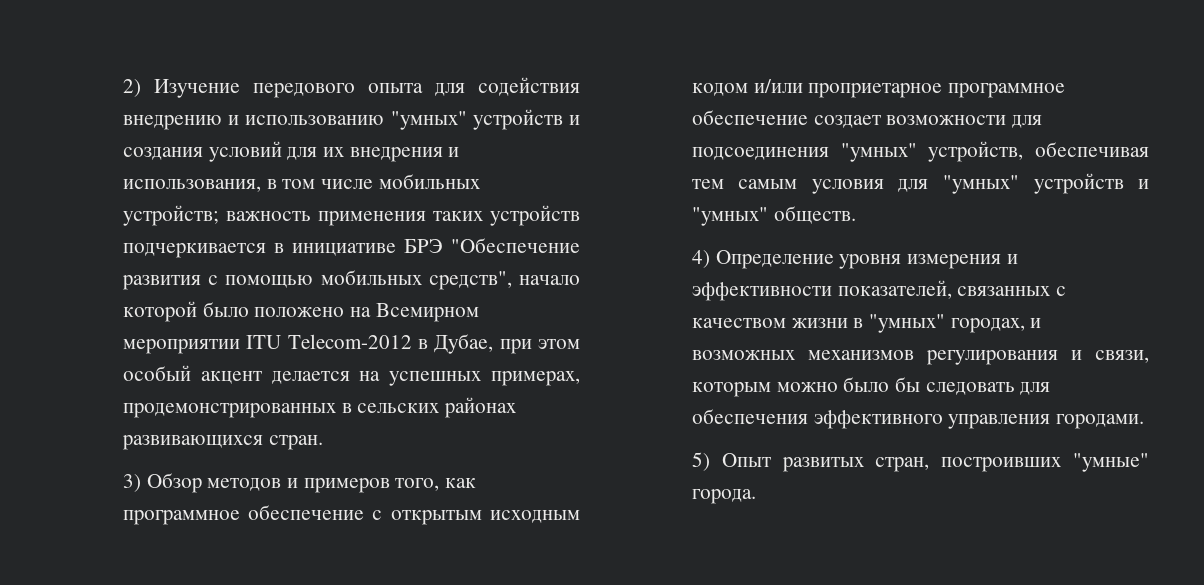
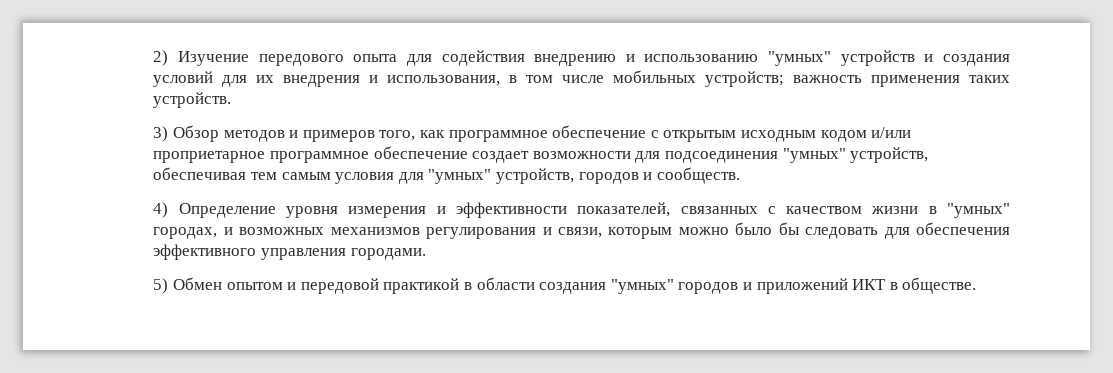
[489,205,580,226] [122,238,580,258] [121,270,581,290] [122,301,479,322] [122,334,580,354] [122,365,580,386] [122,397,516,418] [121,435,323,450] устройств подчеркивается в инициативе БРЭ "Обеспечение развития с помощью мобильных средств", начало которой было положено на Всемирном мероприятии ITU Telecom-2012 в Дубае, при этом особый акцент делается на успешных примерах, продемонстрированных в сельских районах развивающихся стран. -> [153,92,232,108] устройств.
[1033,173,1149,194] [691,206,856,226] устройств и "умных" обществ. -> [495,167,740,184] устройств, городов и сообществ.
[721,453,1149,472] [691,489,756,504] Опыт развитых стран, построивших "умные" города. -> [173,277,977,294] Обмен опытом и передовой практикой в области создания "умных" городов и приложений ИКТ в обществе.

